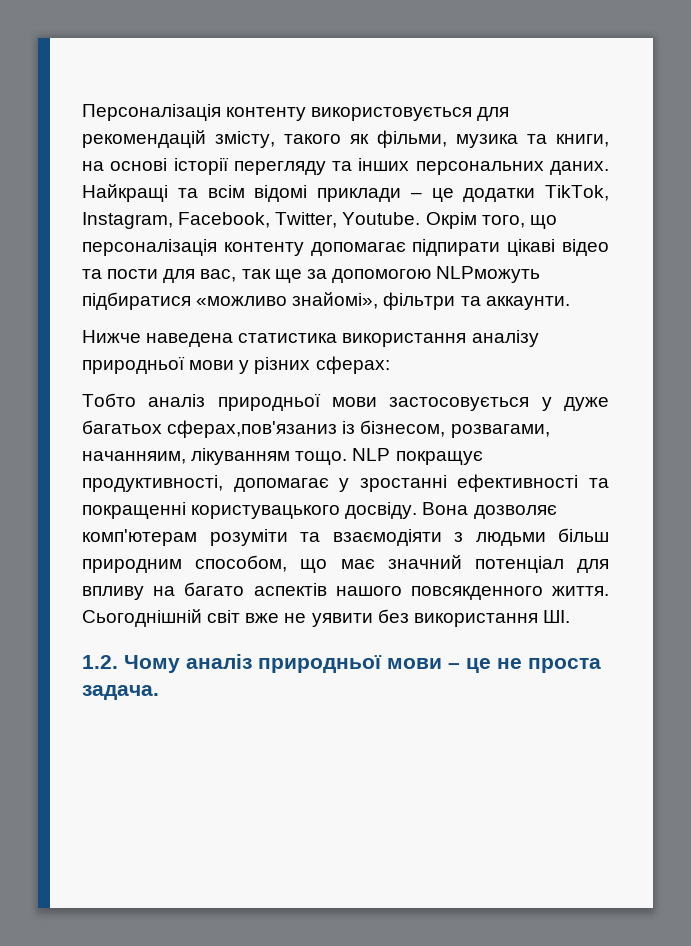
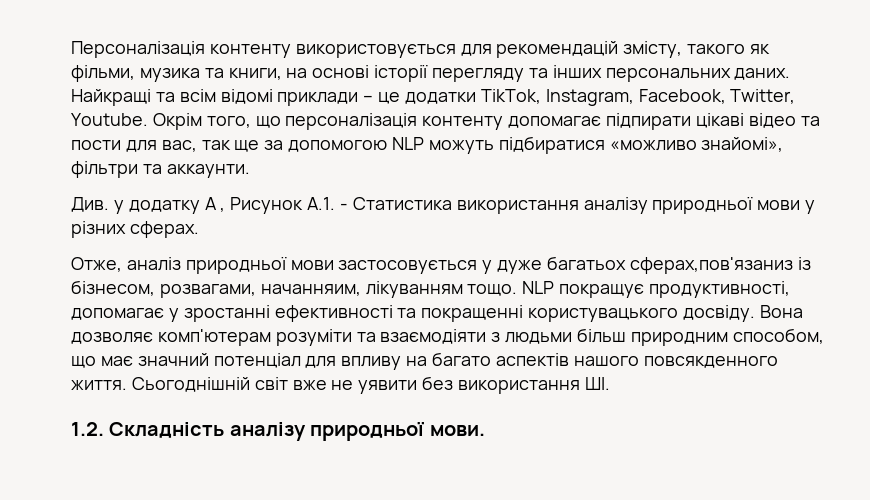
[436,266,541,283] NLPможуть -> [392,137,494,154] NLP можуть
[82,330,338,347] Нижче наведена статистика -> [71,197,452,214] Див. у додатку А , Рисунок А.1. - Статистика
[315,356,390,374] [82,393,136,407] сферах: // Тобто -> [129,221,199,238] [71,257,122,272] сферах. // Отже,
[124,654,601,673] [82,685,159,700] Чому аналіз природньої мови – це не проста задача. -> [109,422,485,441] Складність аналізу природньої мови.

